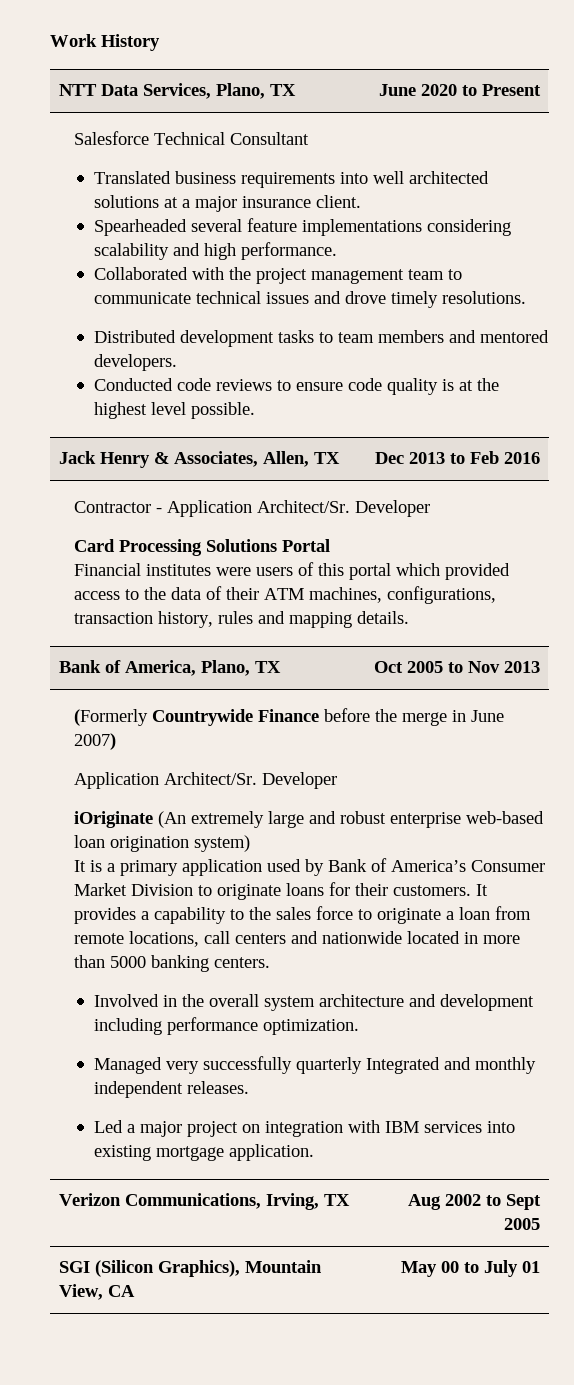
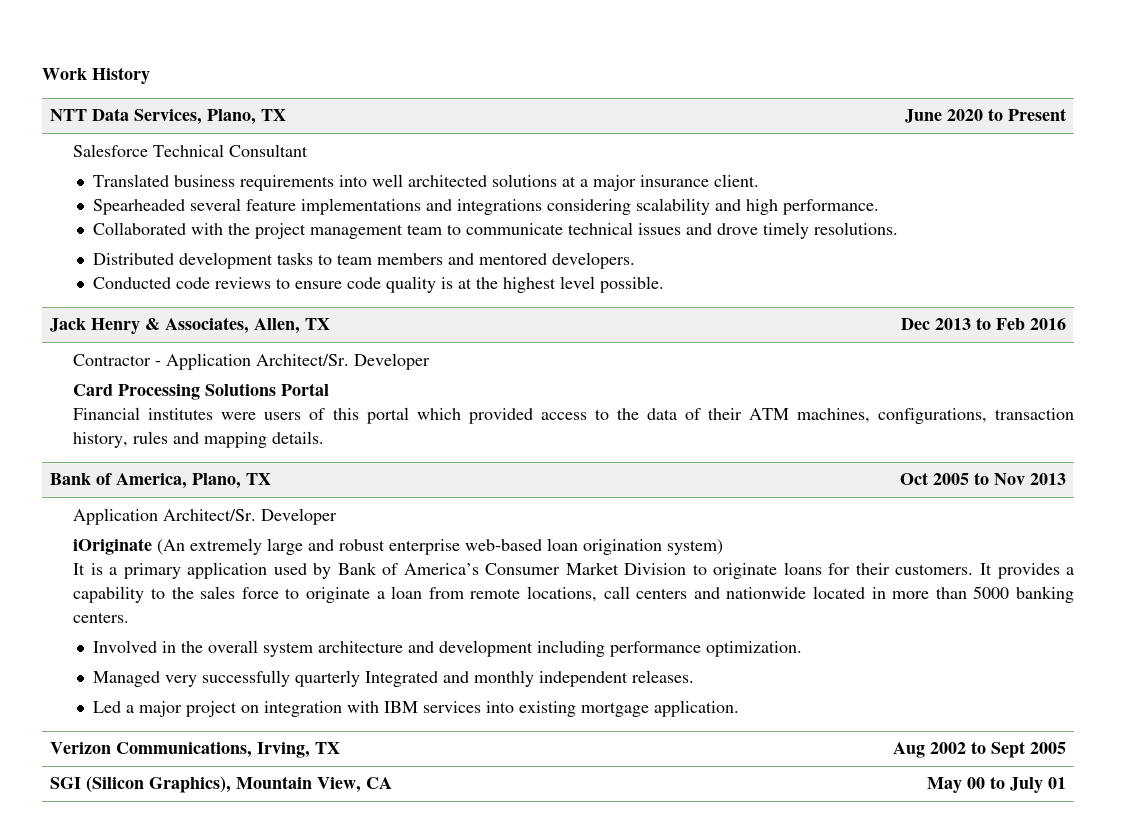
(423, 227) none -> [426,199,543,215] and integrations
[73,708,504,726] [73,733,116,750] // (Formerly Countrywide Finance before the merge in June 2007) -> (1066, 479) none

